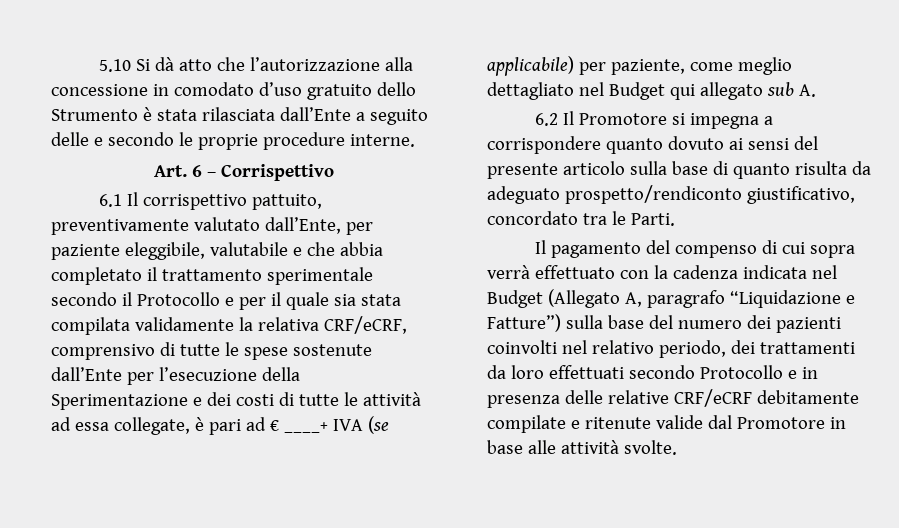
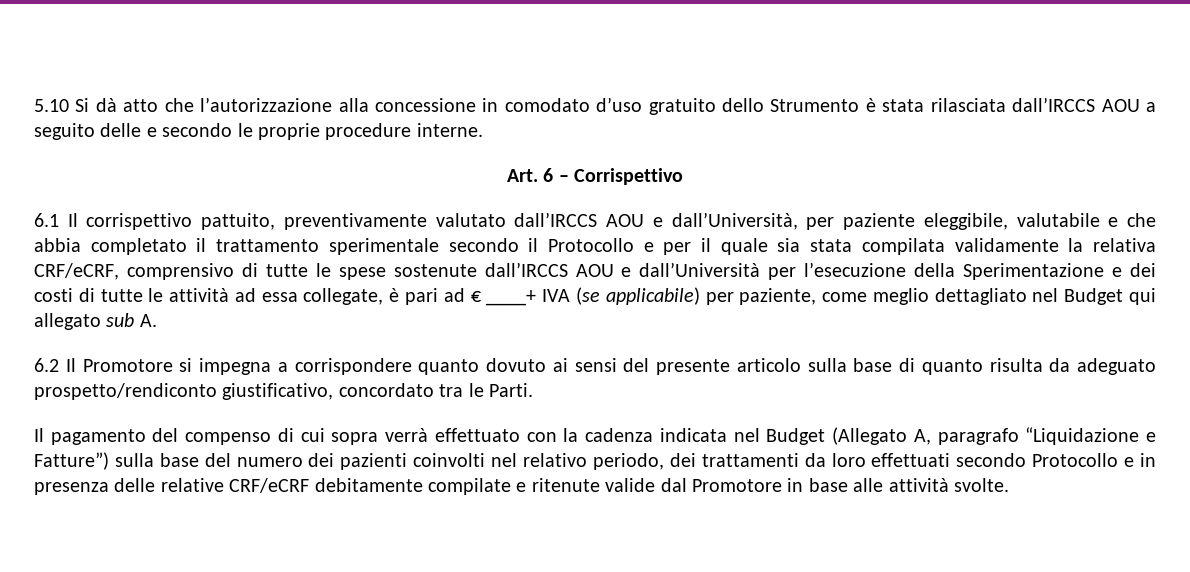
[279,107,351,121] dall’Ente -> [1012,97,1140,112] dall’IRCCS AOU
[264,217,341,234] dall’Ente, -> [514,212,798,230] dall’IRCCS AOU e dall’Università,
[51,367,122,381] dall’Ente -> [484,262,761,277] dall’IRCCS AOU e dall’Università

